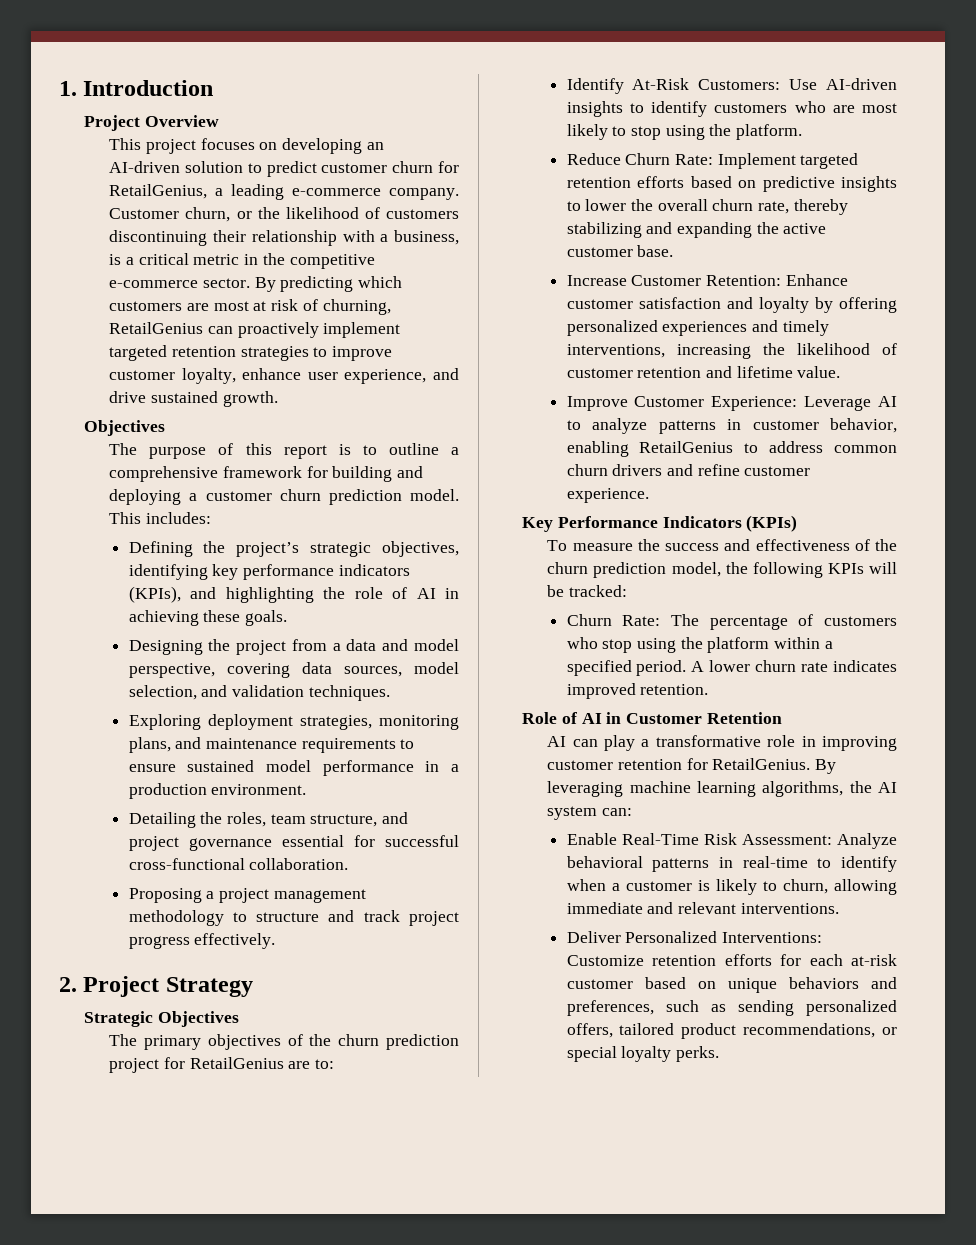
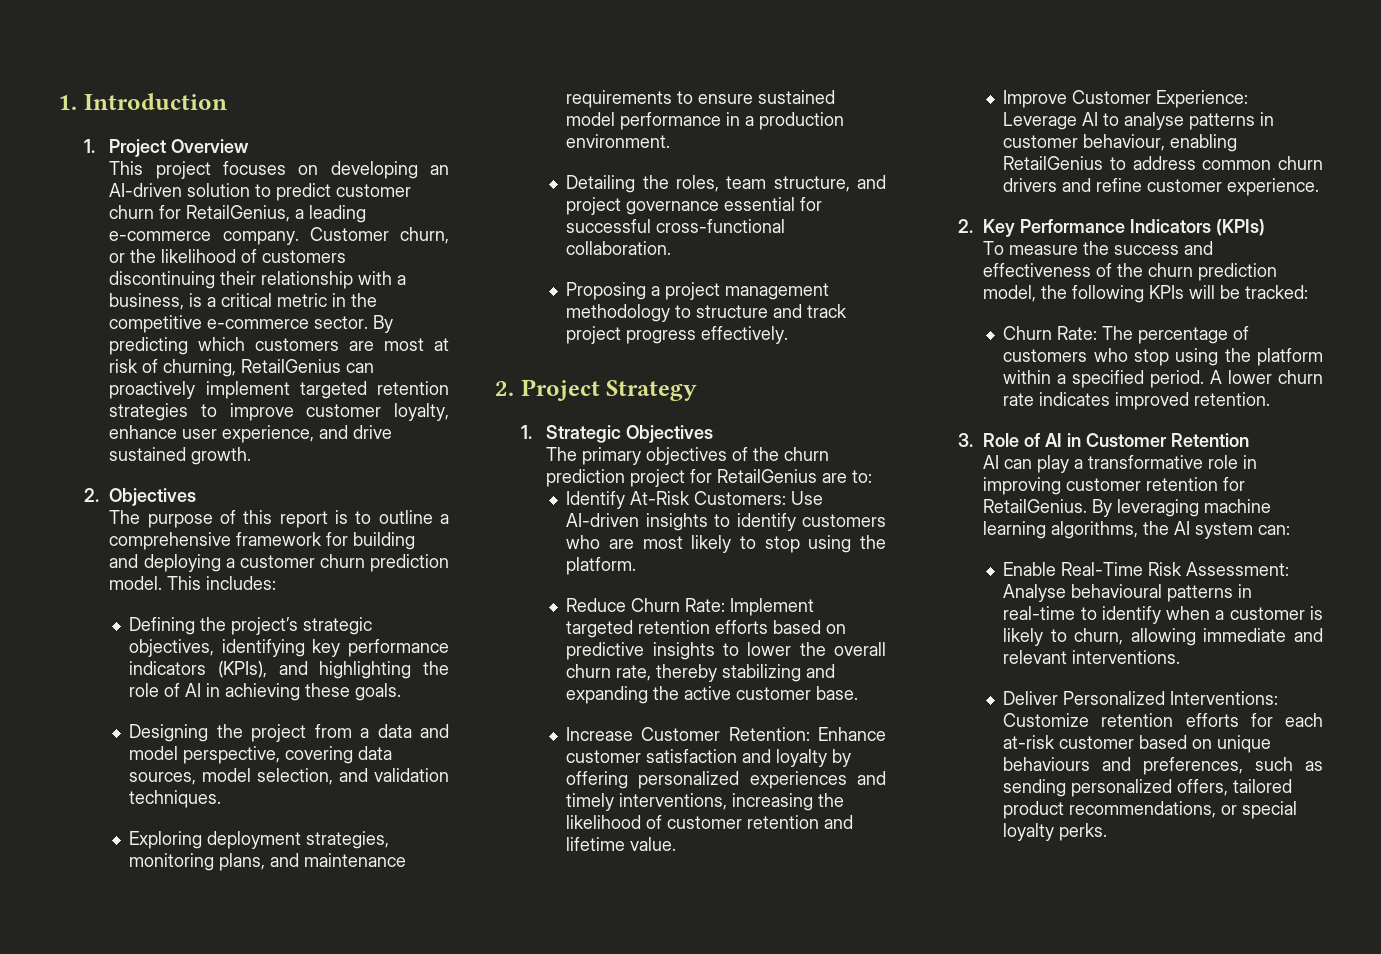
(214, 88) none -> [83,139,95,153] 1.
(278, 399) none -> [83,488,99,502] 2.
(253, 987) none -> [520,425,532,439] 1.
[592,418,648,434] analyze -> [1124,112,1185,130] analyse
[830,418,897,433] behavior, -> [1083,134,1166,151] behaviour,
(649, 495) none -> [957,219,973,233] 2.
(709, 689) none -> [957,433,973,447] 3.
[837,833,897,849] [566,856,643,868] Analyze behavioral -> [1003,584,1163,602] Analyse behavioural
[788,977,859,989] behaviors -> [1003,757,1091,771] behaviours

